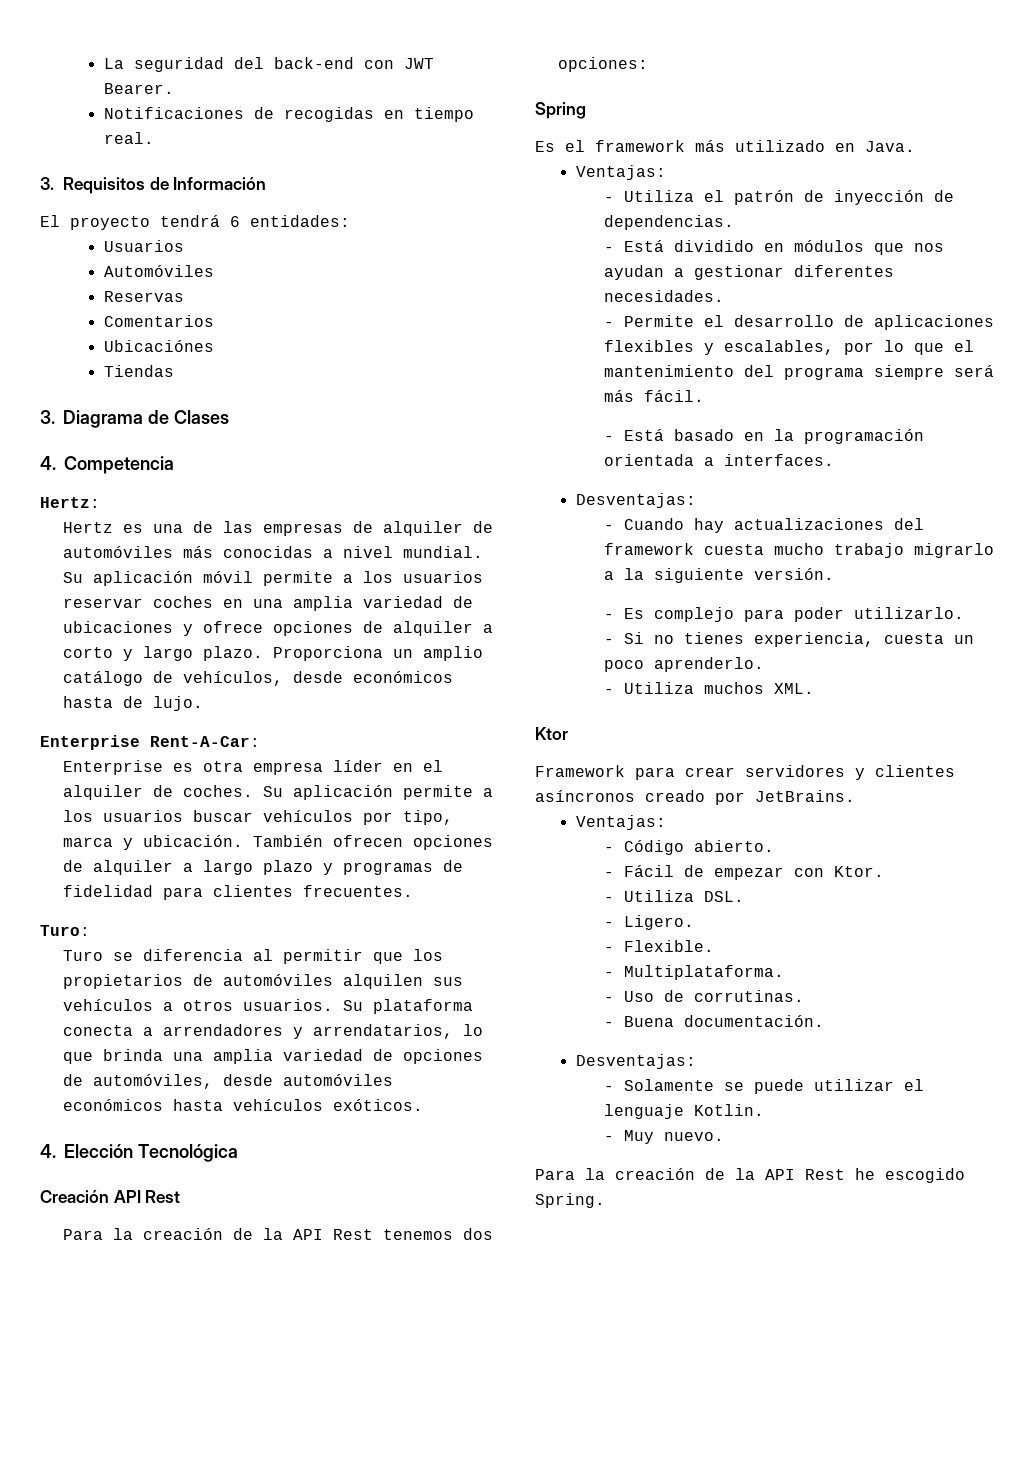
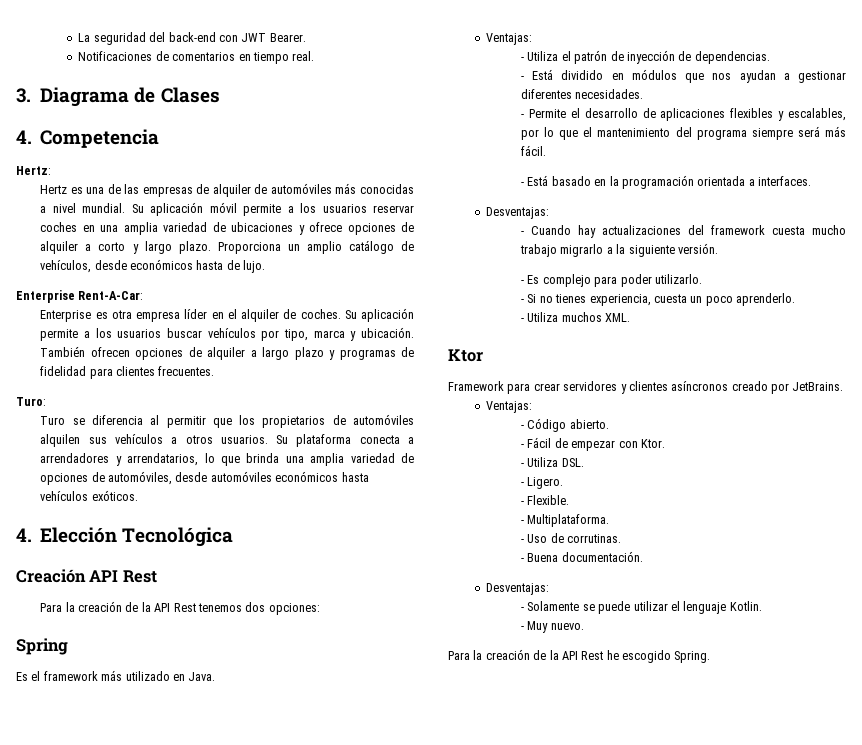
[283,107,374,122] recogidas -> [172,52,236,61] comentarios
[40,177,267,194] [40,215,350,230] [103,240,184,252] [103,265,214,277] [103,291,184,302] [103,315,214,327] [103,340,214,352] [103,365,174,377] // 3. Requisitos de Información // El proyecto tendrá 6 entidades: // Usuarios // Automóviles // Reservas // Comentarios // Ubicaciónes // Tiendas -> (315, 56) none

